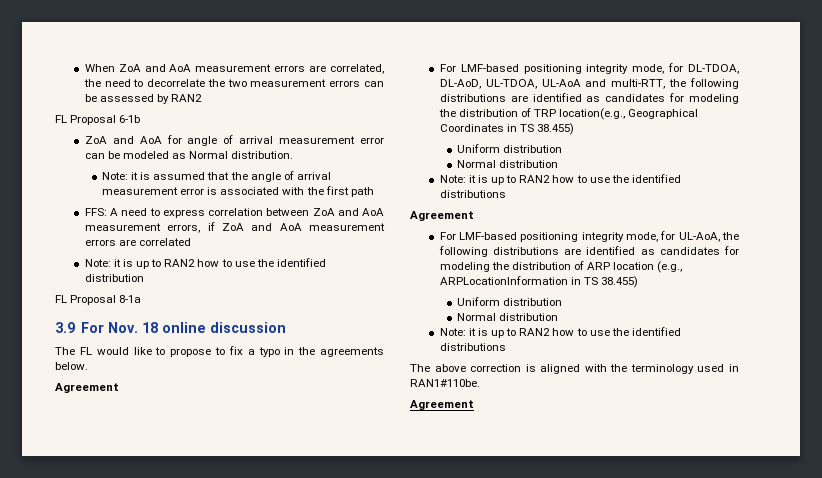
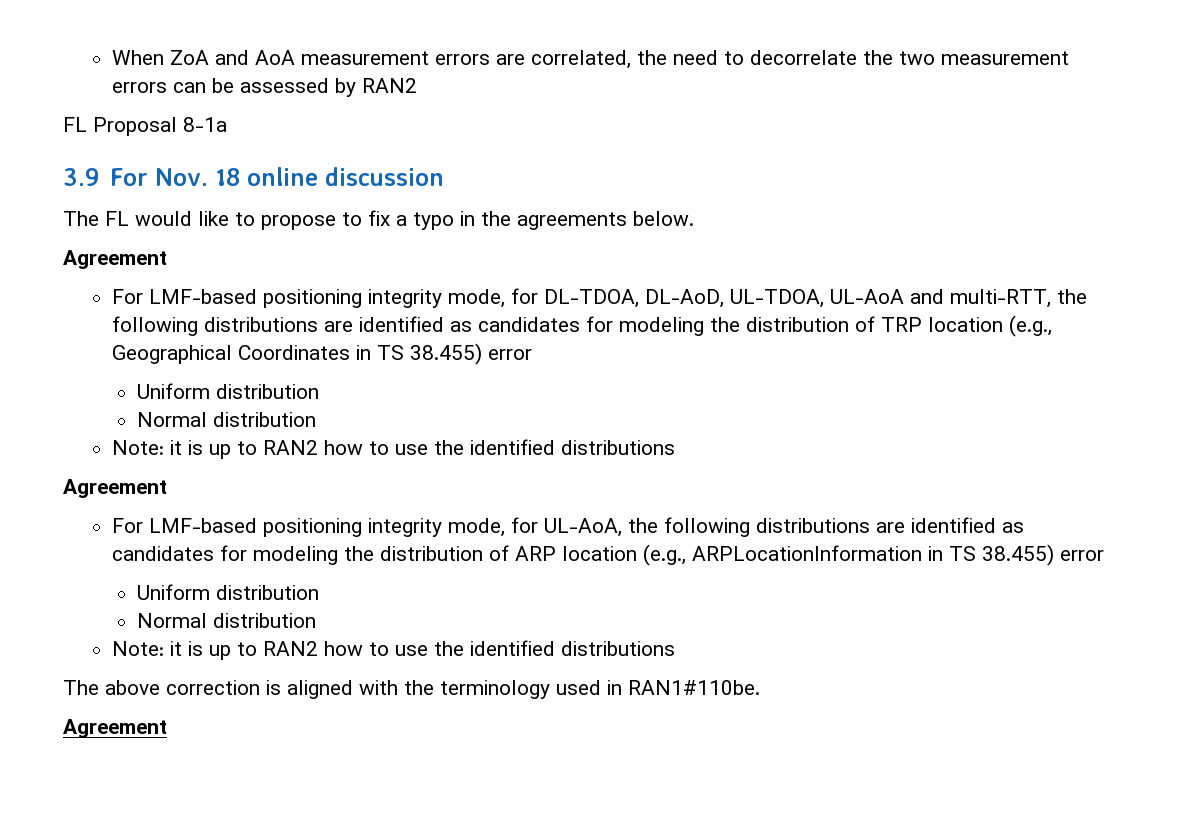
[55,115,141,125] [84,135,384,146] [84,151,294,159] [102,171,331,182] [102,186,374,197] [84,208,385,218] [84,222,385,233] [84,238,192,246] [84,258,326,269] [84,274,144,282] // FL Proposal 6-1b // ZoA and AoA for angle of arrival measurement error can be modeled as Normal distribution. // Note: it is assumed that the angle of arrival measurement error is associated with the first path // FFS: A need to express correlation between ZoA and AoA measurement errors, if ZoA and AoA measurement errors are correlated // Note: it is up to RAN2 how to use the identified distribution -> (417, 85) none
[559,108,626,120] location(e.g., -> [927,315,1052,337] location (e.g.,
(575, 129) none -> [487,349,532,360] error
(639, 282) none -> [1059,550,1104,561] error

